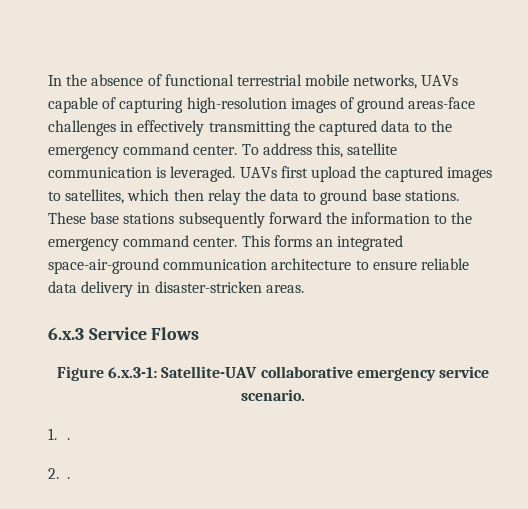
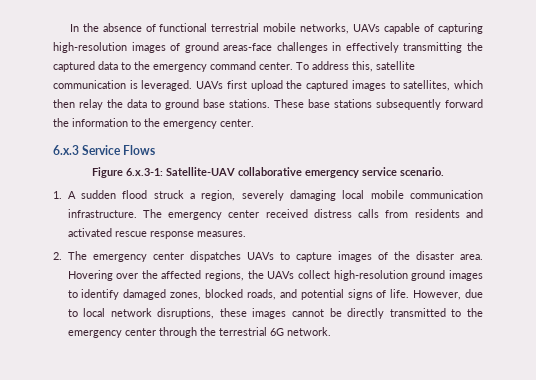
[123,235,404,251] [48,258,469,274] [48,281,304,297] command center. This forms an integrated space-air-ground communication architecture to ensure reliable data delivery in disaster-stricken areas. -> [220,119,254,127] center.
[66,438,70,440] [48,468,70,479] . // 2. . -> [67,190,484,201] [67,209,483,220] [67,228,246,239] [53,251,484,262] [67,270,483,281] [67,289,483,300] [67,308,483,319] [67,327,331,338] A sudden flood struck a region, severely damaging local mobile communication infrastructure. The emergency center received distress calls from residents and activated rescue response measures. // 2. The emergency center dispatches UAVs to capture images of the disaster area. Hovering over the affected regions, the UAVs collect high-resolution ground images to identify damaged zones, blocked roads, and potential signs of life. However, due to local network disruptions, these images cannot be directly transmitted to the emergency center through the terrestrial 6G network.

